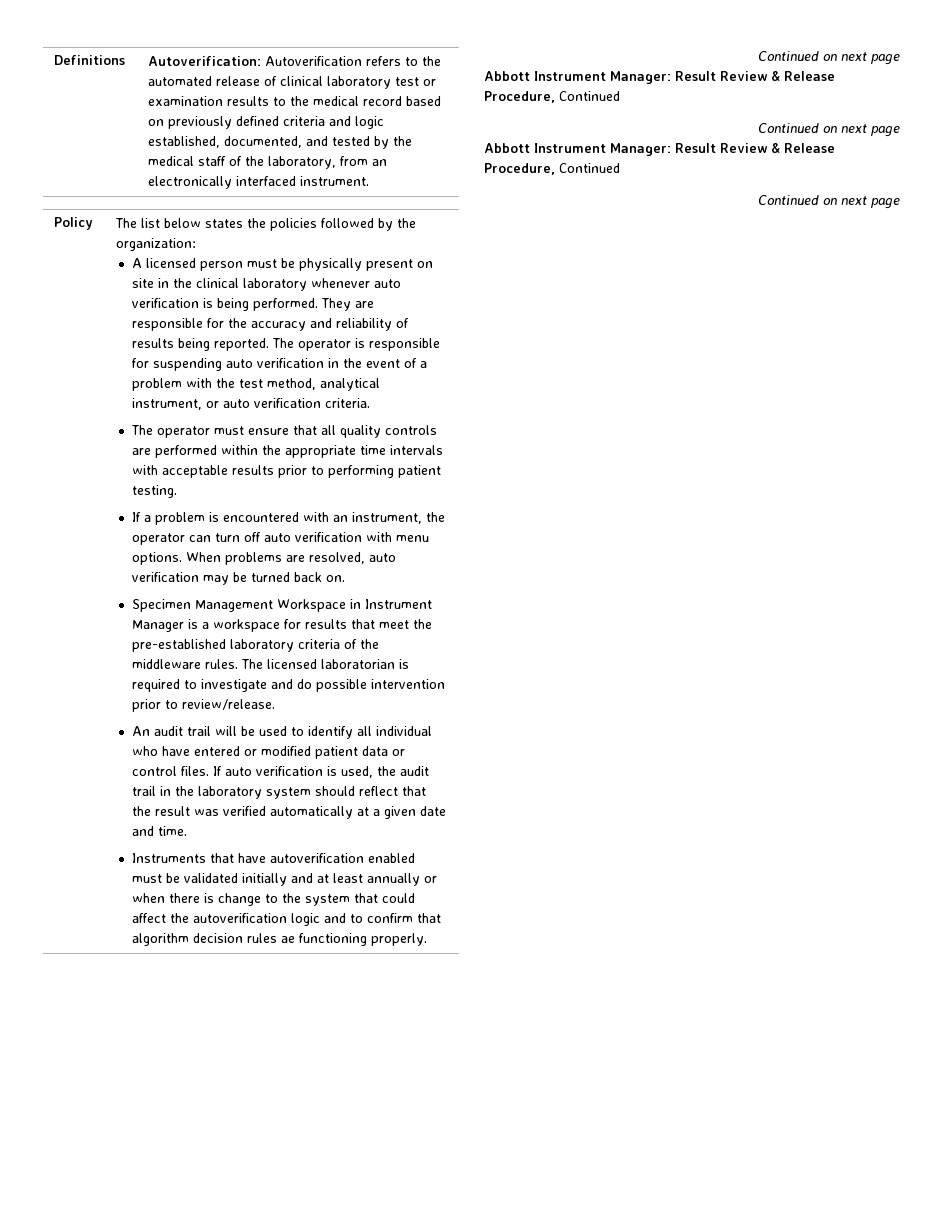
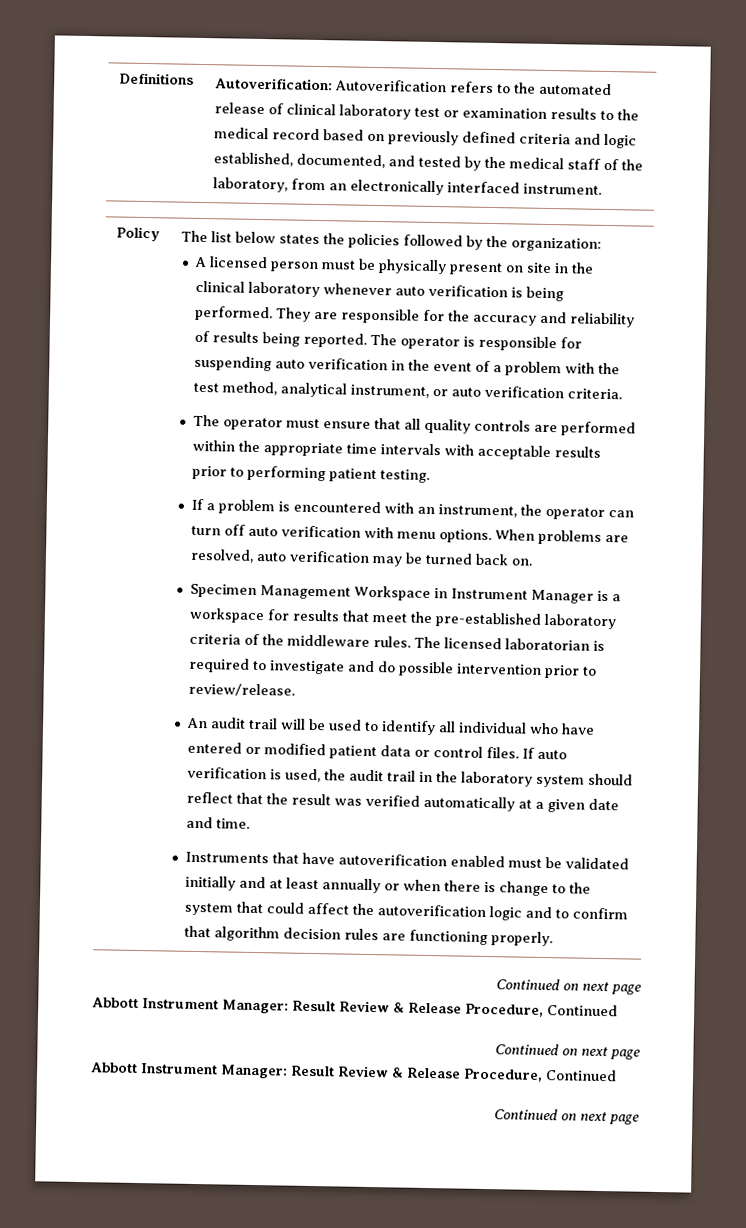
[280,936,295,943] ae -> [382,933,407,941] are

